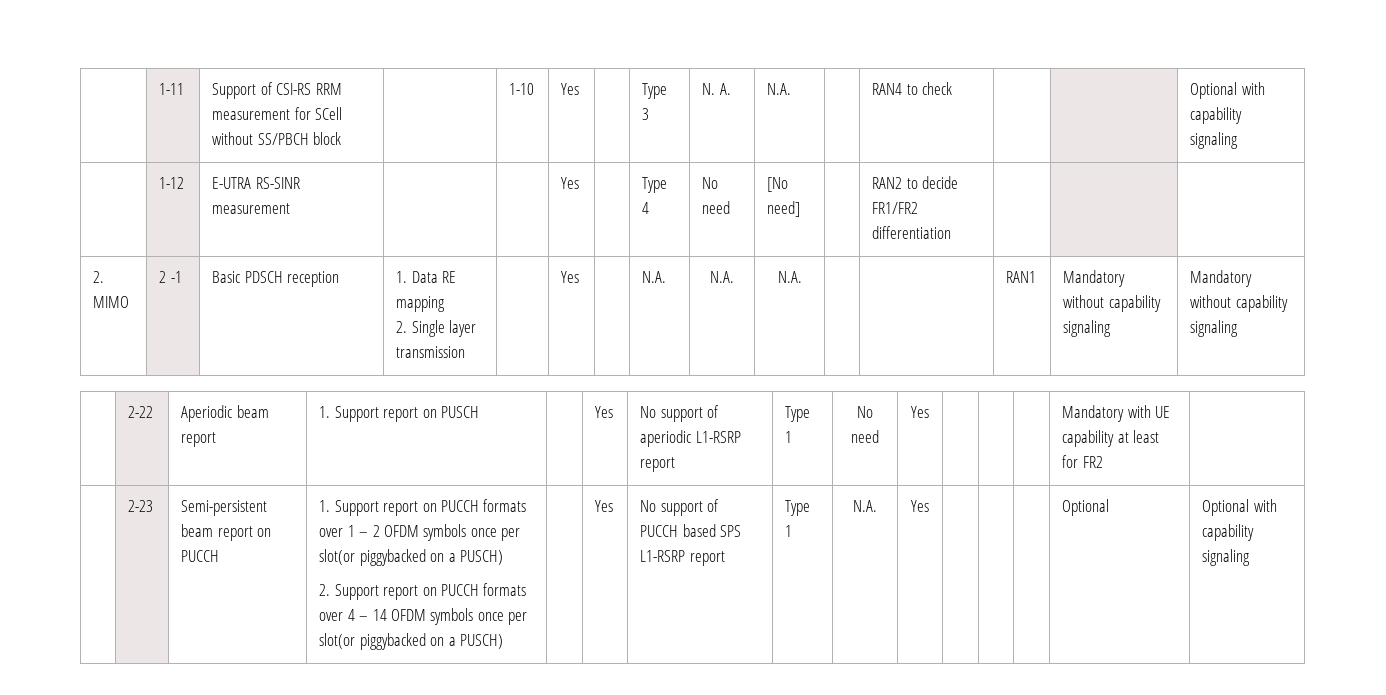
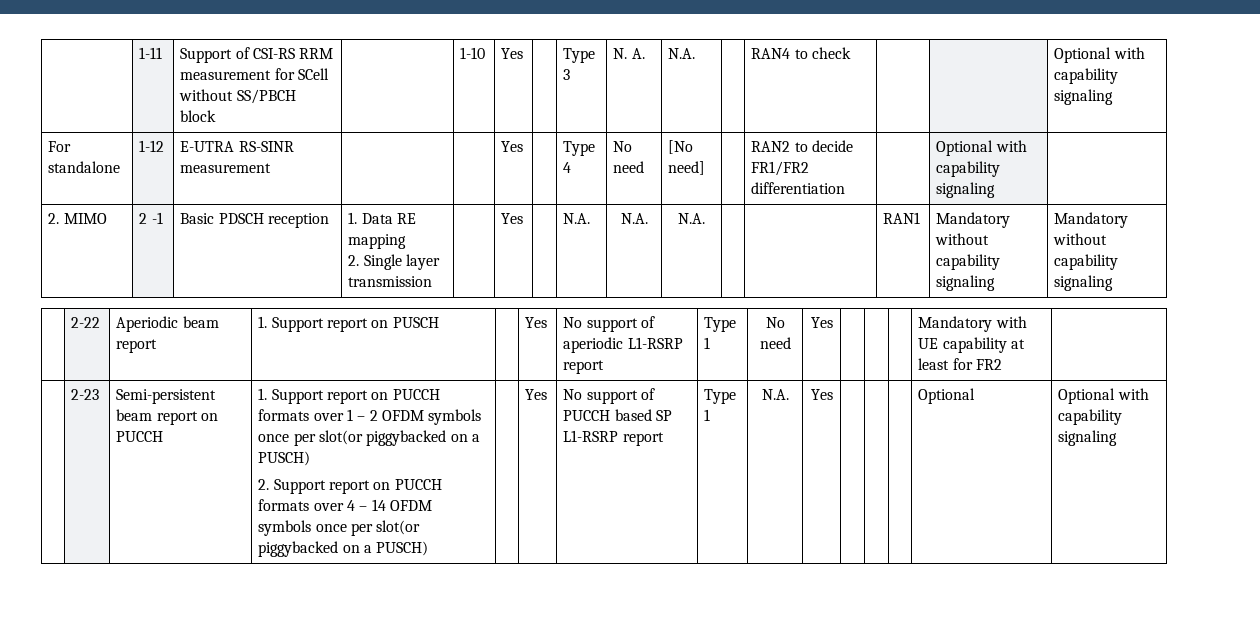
(1239, 140) none -> [48,141,72,152] [48,161,121,173] For standalone
(952, 232) none -> [936,140,1027,156] [936,161,1001,177] [936,182,996,198] Optional with capability signaling
[720,525,742,537] SPS -> [656,410,673,421] SP

